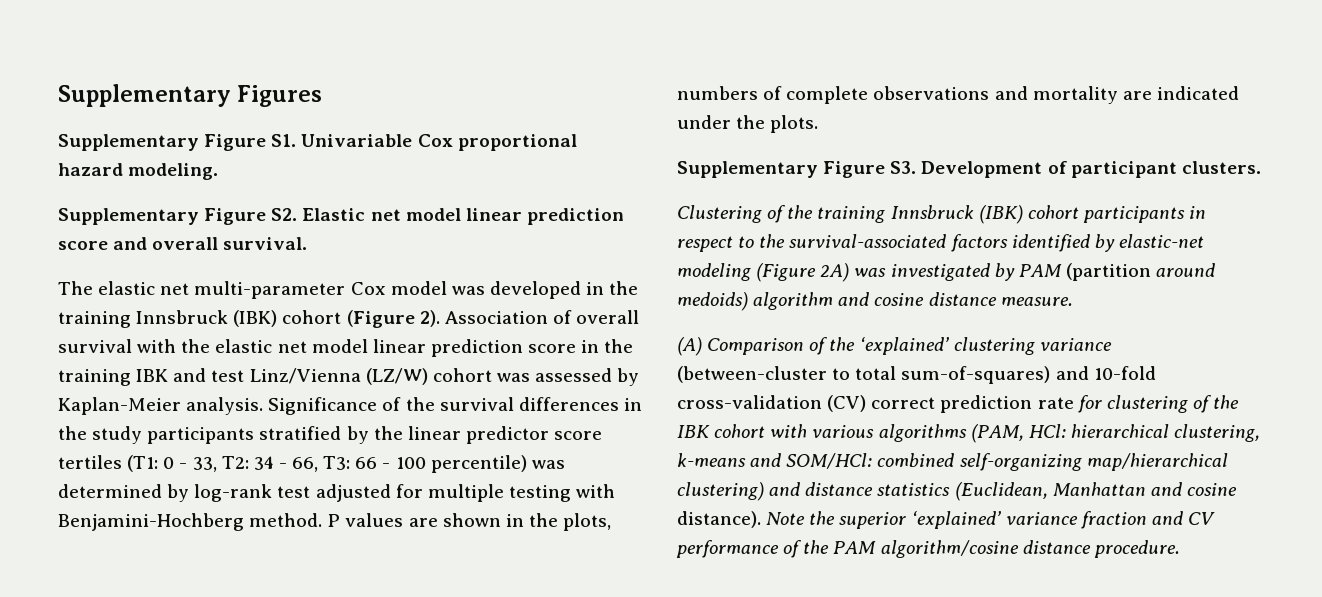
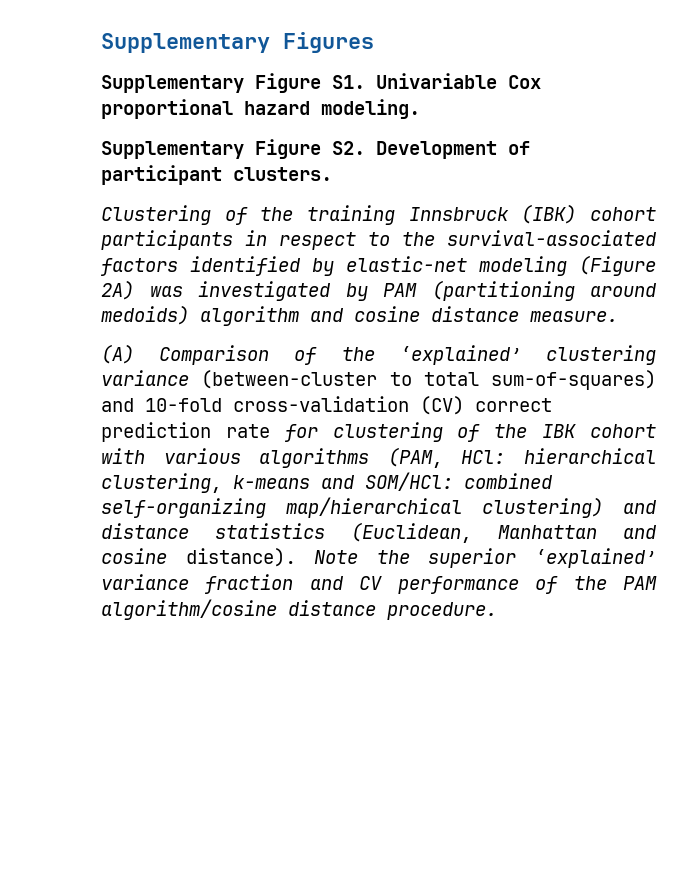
[302,208,624,225] [58,237,308,250] [58,281,639,299] [58,310,640,328] [58,339,634,357] [58,368,640,386] [58,397,642,415] [58,426,603,444] [58,455,565,473] [58,484,616,502] [58,513,612,531] [677,86,1239,104] [677,115,819,133] [677,161,917,178] Elastic net model linear prediction score and overall survival. // The elastic net multi-parameter Cox model was developed in the training Innsbruck (IBK) cohort (Figure 2). Association of overall survival with the elastic net model linear prediction score in the training IBK and test Linz/Vienna (LZ/W) cohort was assessed by Kaplan-Meier analysis. Significance of the survival differences in the study participants stratified by the linear predictor score tertiles (T1: 0 - 33, T2: 34 - 66, T3: 66 - 100 percentile) was determined by log-rank test adjusted for multiple testing with Benjamini-Hochberg method. P values are shown in the plots, numbers of complete observations and mortality are indicated under the plots. // Supplementary Figure S3. -> (365, 148) none
[1065,263,1151,281] (partition -> [431,280,575,301] (partitioning

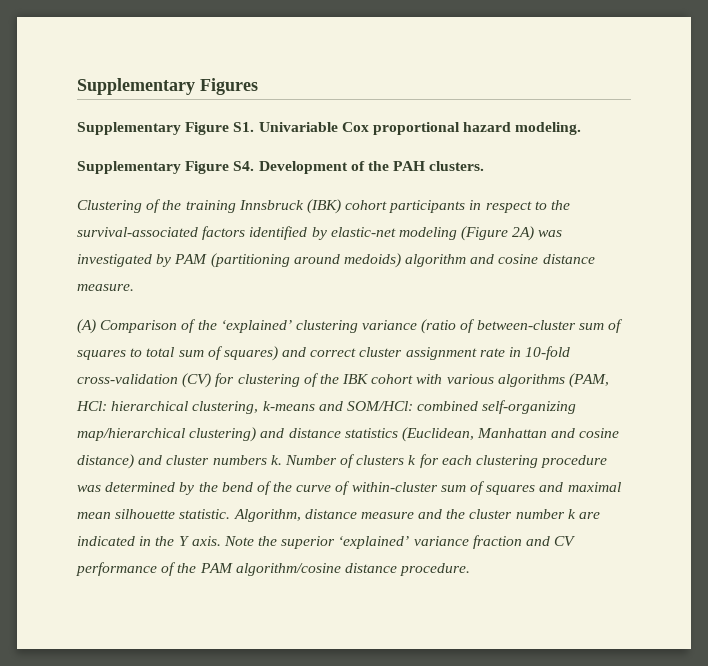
[332,141,365,155] S2. -> [233,161,255,171] S4.
[101,165,222,185] participant -> [367,161,426,171] the PAH
[201,370,656,390] [101,396,552,415] [101,422,270,442] (between-cluster to total sum-of-squares) and 10-fold cross-validation (CV) correct prediction rate -> [421,319,624,334] [77,346,571,361] [77,373,212,388] (ratio of between-cluster sum of squares to total sum of squares) and correct cluster assignment rate in 10-fold cross-validation (CV)
[185,548,296,567] distance). -> [77,454,608,469] [77,481,621,495] [77,509,601,522] [77,536,221,546] distance) and cluster numbers k. Number of clusters k for each clustering procedure was determined by the bend of the curve of within-cluster sum of squares and maximal mean silhouette statistic. Algorithm, distance measure and the cluster number k are indicated in the Y axis.

